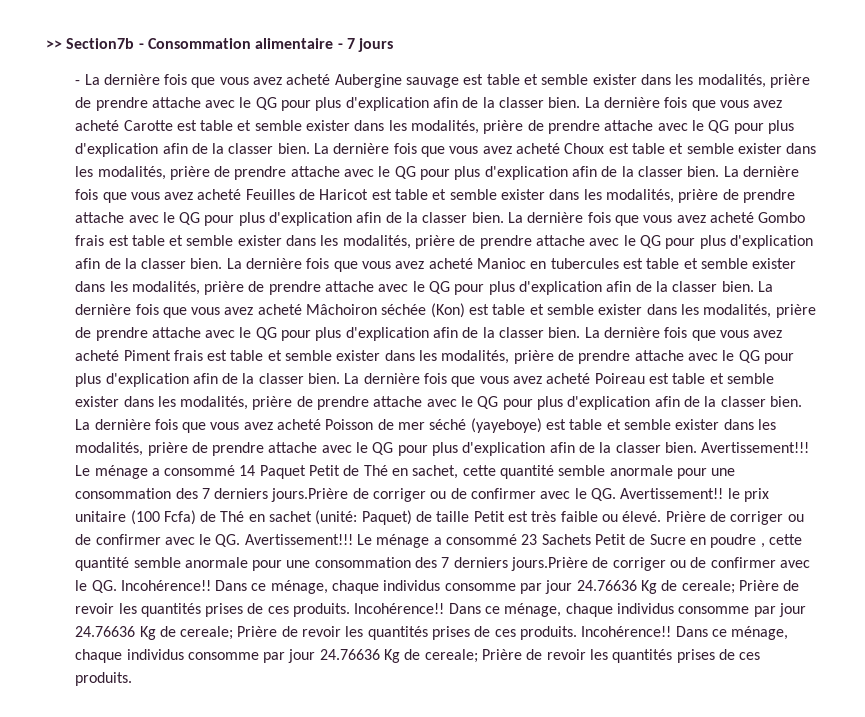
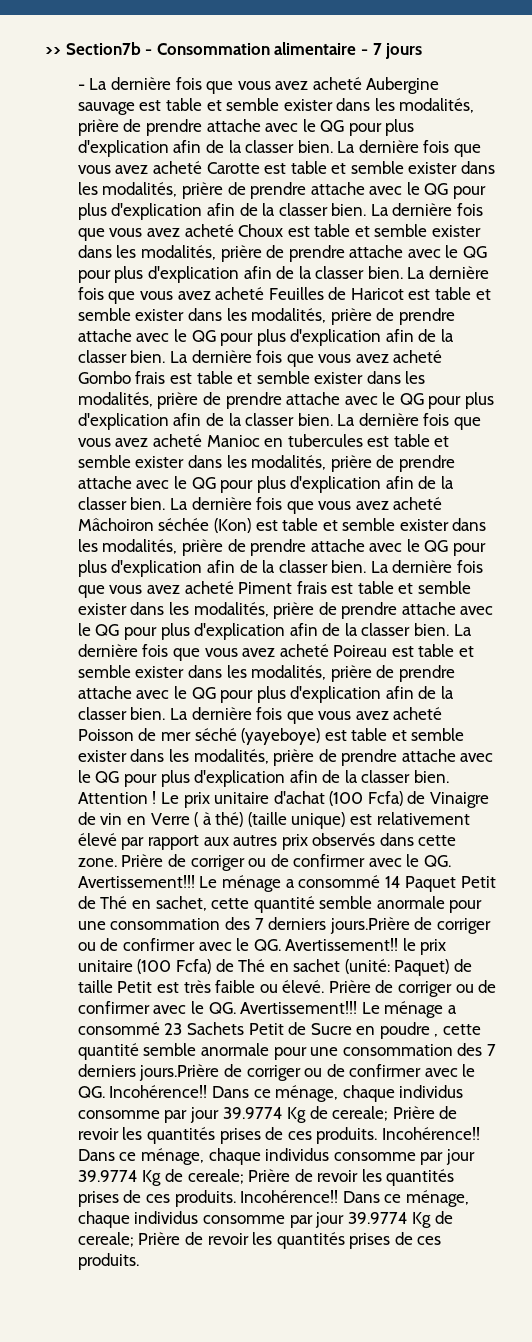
(698, 447) none -> [77,791,490,808] [77,812,470,829] [77,833,457,850] [77,854,452,871] Attention ! Le prix unitaire d'achat (100 Fcfa) de Vinaigre de vin en Verre ( à thé) (taille unique) est relativement élevé par rapport aux autres prix observés dans cette zone. Prière de corriger ou de confirmer avec le QG.
[576,580,637,591] 24.76636 -> [222,1107,283,1119] 39.9774
[75,626,136,637] 24.76636 -> [77,1170,138,1182] 39.9774
[319,649,380,660] 24.76636 -> [347,1212,408,1224] 39.9774

